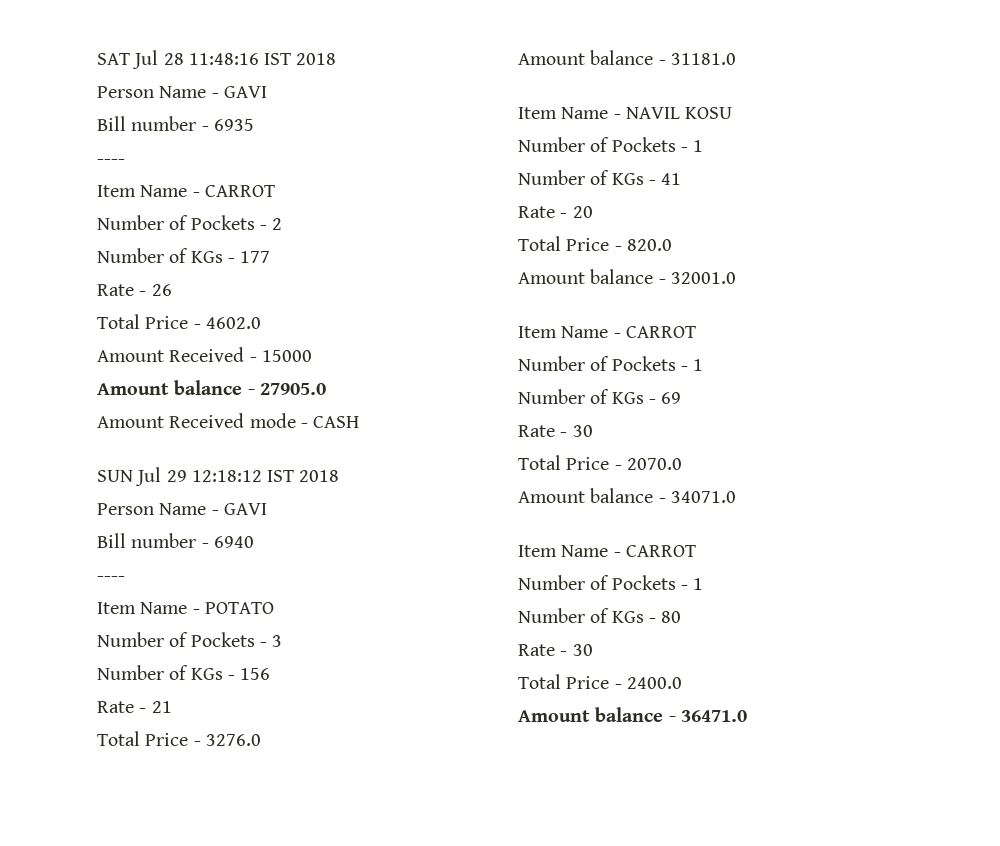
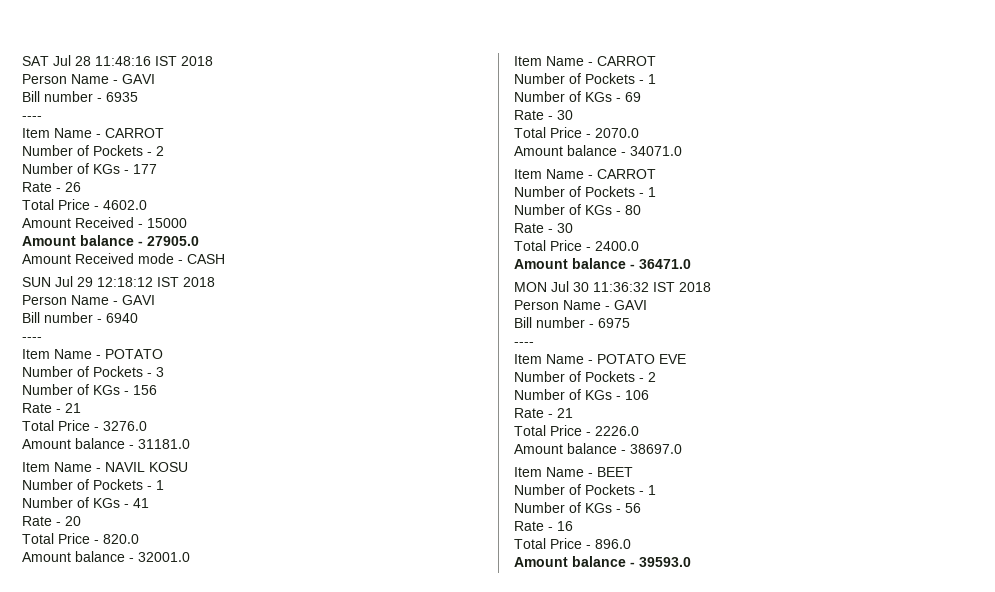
(747, 716) none -> [514,281,711,292] [514,300,647,310] [514,317,630,328] [514,342,534,346] [514,354,686,364] [514,371,656,382] [514,389,649,400] [514,408,573,418] [514,425,639,436] [514,443,682,454] [514,467,633,477] [514,484,656,495] [514,502,641,513] [514,521,573,531] [514,538,631,549] [514,556,691,567] // MON Jul 30 11:36:32 IST 2018 // Person Name - GAVI // Bill number - 6975 // ---- // Item Name - POTATO EVE // Number of Pockets - 2 // Number of KGs - 106 // Rate - 21 // Total Price - 2226.0 // Amount balance - 38697.0 // Item Name - BEET // Number of Pockets - 1 // Number of KGs - 56 // Rate - 16 // Total Price - 896.0 // Amount balance - 39593.0

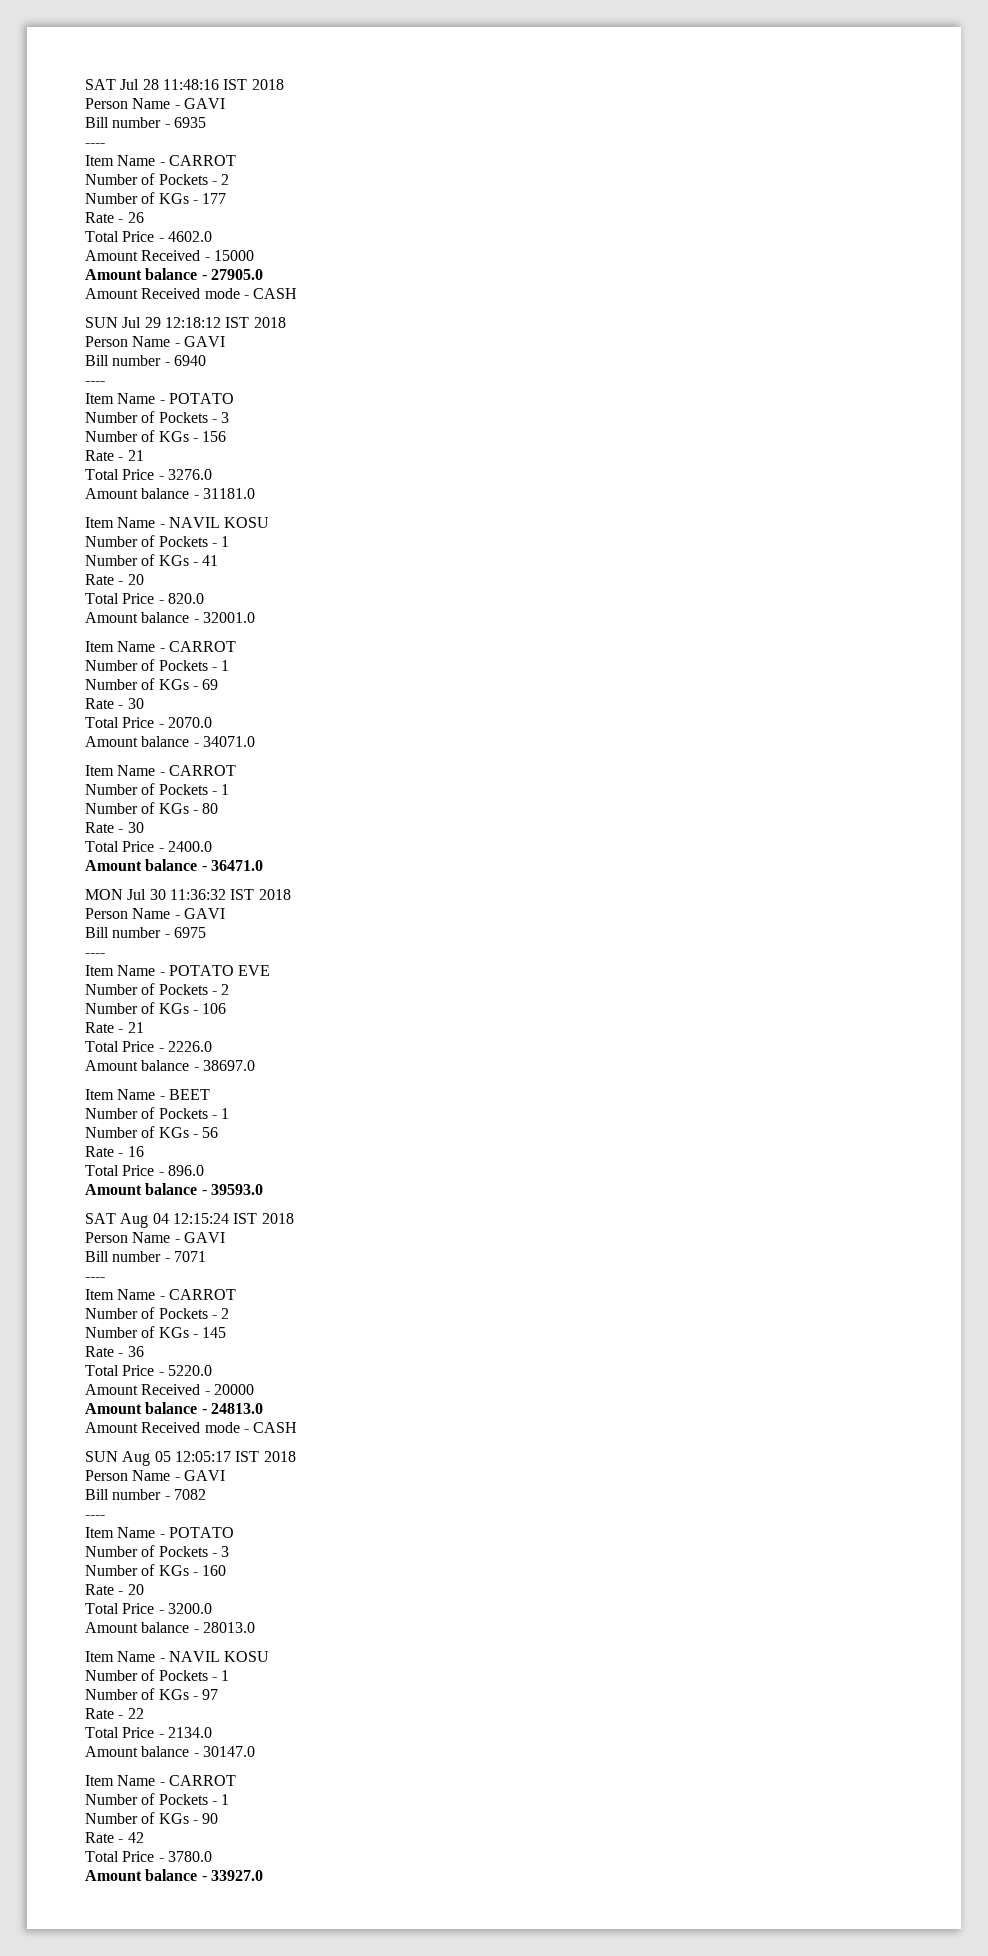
(691, 562) none -> [85,1213,294,1228] [85,1232,225,1243] [85,1251,206,1262] [85,1277,105,1281] [85,1289,236,1300] [85,1307,230,1319] [85,1326,227,1338] [85,1346,144,1357] [85,1365,212,1376] [85,1384,254,1395] [85,1402,263,1414] [85,1422,298,1433] [85,1451,296,1466] [85,1470,225,1481] [85,1489,206,1500] [85,1515,105,1519] [85,1527,234,1538] [85,1545,230,1557] [85,1564,227,1576] [85,1584,144,1595] [85,1603,212,1614] [85,1622,255,1633] [85,1651,270,1662] [85,1669,230,1681] [85,1688,219,1700] [85,1708,144,1719] [85,1727,212,1738] [85,1746,255,1757] [85,1775,236,1786] [85,1793,230,1805] [85,1812,219,1824] [85,1832,144,1843] [85,1851,212,1862] [85,1869,263,1881] // SAT Aug 04 12:15:24 IST 2018 // Person Name - GAVI // Bill number - 7071 // ---- // Item Name - CARROT // Number of Pockets - 2 // Number of KGs - 145 // Rate - 36 // Total Price - 5220.0 // Amount Received - 20000 // Amount balance - 24813.0 // Amount Received mode - CASH // SUN Aug 05 12:05:17 IST 2018 // Person Name - GAVI // Bill number - 7082 // ---- // Item Name - POTATO // Number of Pockets - 3 // Number of KGs - 160 // Rate - 20 // Total Price - 3200.0 // Amount balance - 28013.0 // Item Name - NAVIL KOSU // Number of Pockets - 1 // Number of KGs - 97 // Rate - 22 // Total Price - 2134.0 // Amount balance - 30147.0 // Item Name - CARROT // Number of Pockets - 1 // Number of KGs - 90 // Rate - 42 // Total Price - 3780.0 // Amount balance - 33927.0

